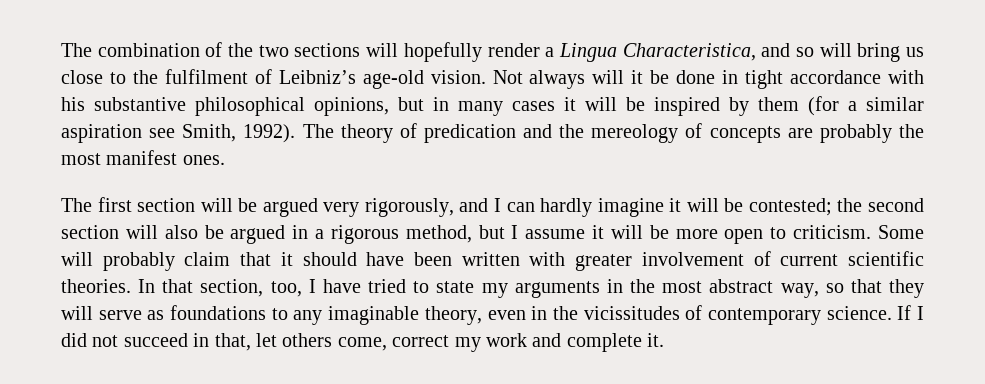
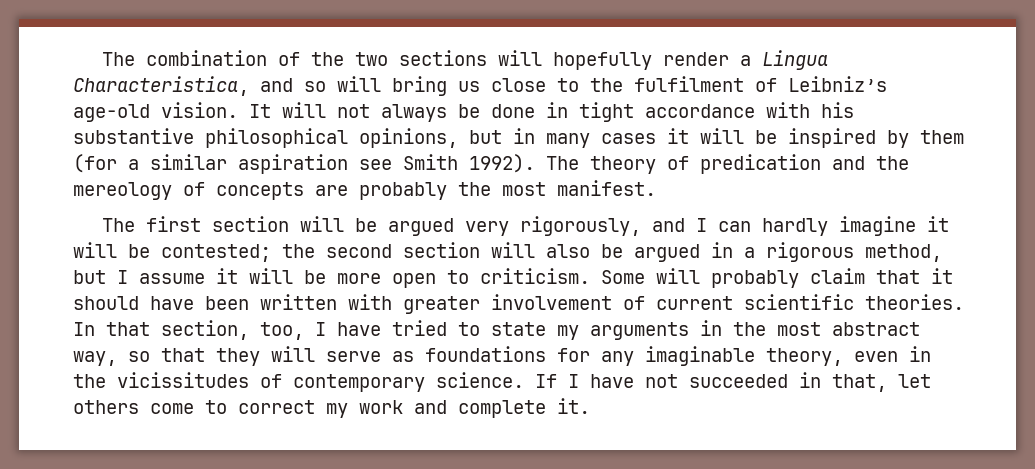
[492,70,644,89] Not always will it -> [249,102,447,122] It will not always
[182,124,237,142] Smith, -> [403,154,458,170] Smith
[106,150,225,165] manifest ones. -> [557,180,656,196] manifest.
[271,308,288,320] to -> [557,348,590,362] for
[61,333,188,347] did not succeed -> [590,374,788,388] have not succeeded
[337,337,387,351] come, -> [150,400,227,414] come to

